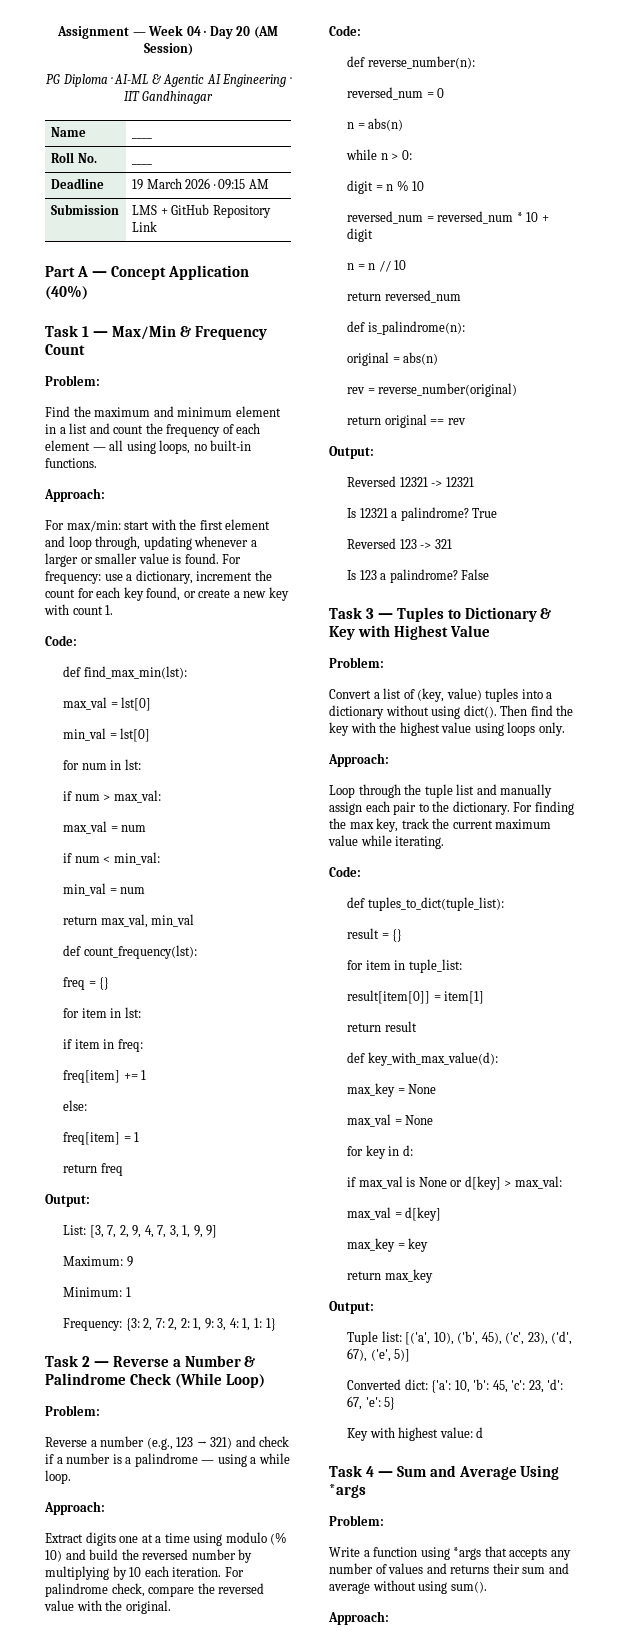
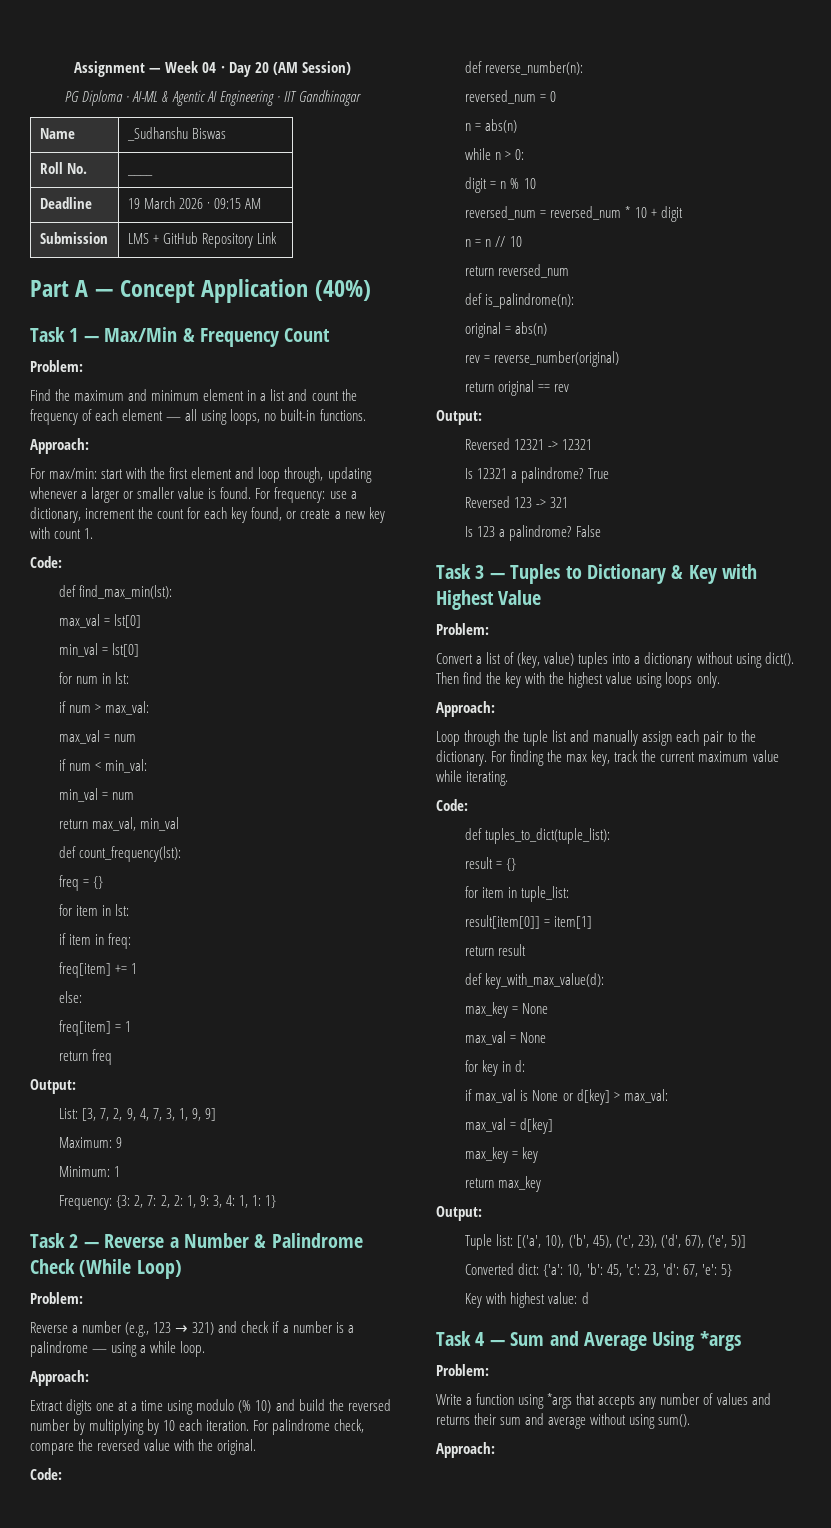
[132,137,153,139] ____ -> [126,127,226,141] _Sudhanshu Biswas

